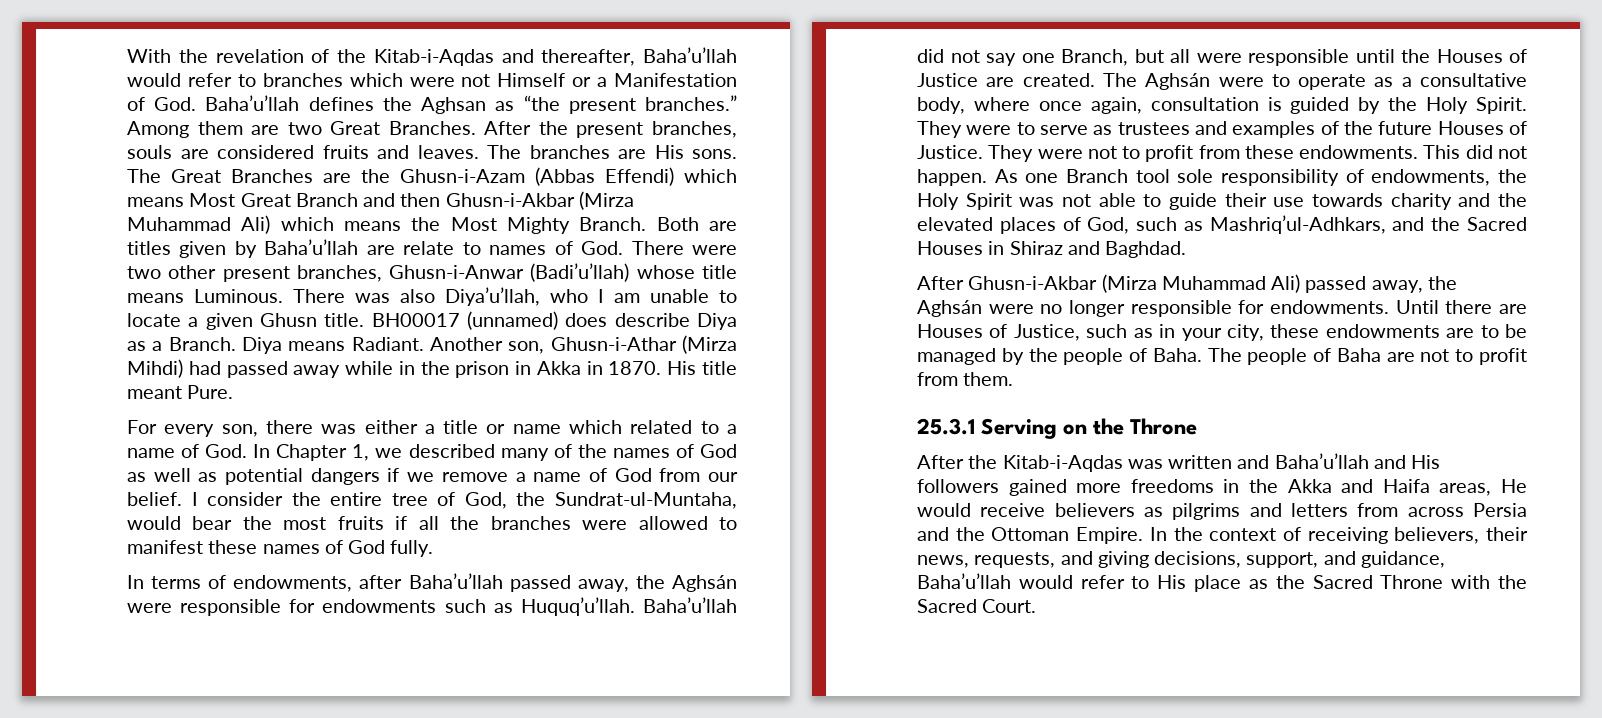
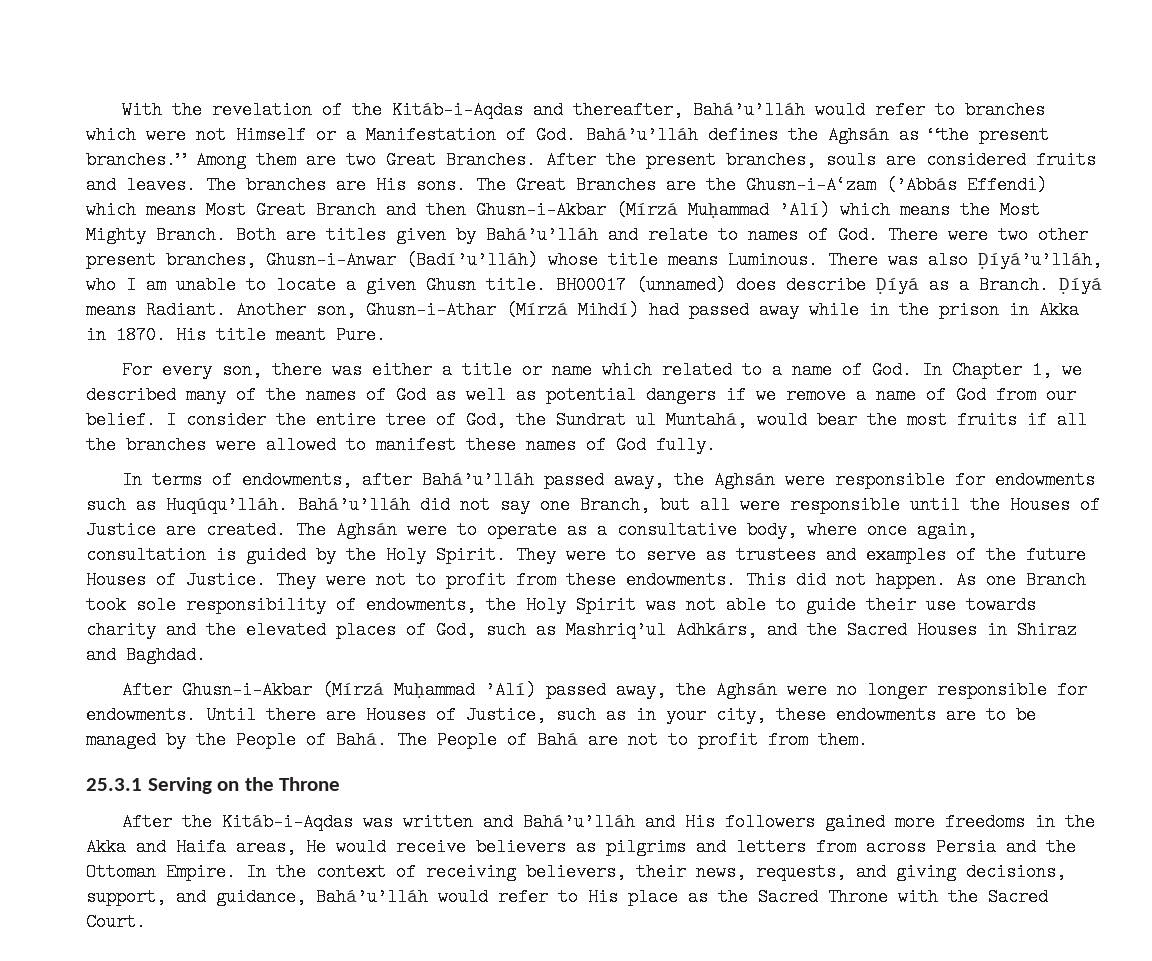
[373,49,494,66] Kitab-i-Aqdas -> [391,101,523,119] Kitáb-i-Aqdas
[643,47,737,63] Baha’u’llah -> [692,101,805,119] Bahá’u’lláh
[205,95,300,111] Baha’u’llah -> [586,126,698,144] Bahá’u’lláh
[421,97,487,114] Aghsan -> [828,126,889,144] Aghsán
[400,167,595,186] Ghusn-i-Azam (Abbas -> [746,176,957,194] Ghusn-i-A‘zam (’Abbás
[578,191,634,210] [127,215,271,234] (Mirza Muhammad Ali) -> [616,201,830,219] (Mírzá Muḥammad ’Alí)
[264,239,395,255] Baha’u’llah are -> [486,226,638,244] Bahá’u’lláh and
[530,263,630,282] (Badi’u’llah) -> [406,251,538,269] (Badí’u’lláh)
[445,287,540,306] Diya’u’llah, -> [978,251,1102,269] Ḍíyá’u’lláh,
[697,313,737,330] Diya -> [876,276,919,294] Ḍíyá
[242,337,282,354] Diya -> [1059,276,1102,294] Ḍíyá
[682,335,737,354] [127,359,183,378] (Mirza Mihdi) -> [506,301,639,319] (Mírzá Mihdí)
[555,492,737,509] Sundrat-ul-Muntaha, -> [556,411,747,429] Sundrat ul Muntahá,
[408,573,503,589] Baha’u’llah -> [421,471,534,489] Bahá’u’lláh
[520,597,738,616] Huquq’u’llah. Baha’u’llah -> [166,496,410,514] Huqúqu’lláh. Bahá’u’lláh
[1135,169,1170,183] tool -> [86,596,126,614] took
[1209,215,1386,234] Mashriq’ul-Adhkars, -> [566,621,757,639] Mashriq’ul Adhkárs,
[1101,274,1301,293] (Mirza Muhammad Ali) -> [321,681,536,699] (Mírzá Muḥammad ’Alí)
[1063,348,1381,365] people of Baha. The people of Baha -> [236,731,578,749] People of Bahá. The People of Bahá
[1002,455,1123,472] Kitab-i-Aqdas -> [221,813,353,831] Kitáb-i-Aqdas
[1274,453,1369,469] Baha’u’llah -> [522,813,635,831] Bahá’u’lláh
[917,573,1011,589] Baha’u’llah -> [316,888,428,906] Bahá’u’lláh

